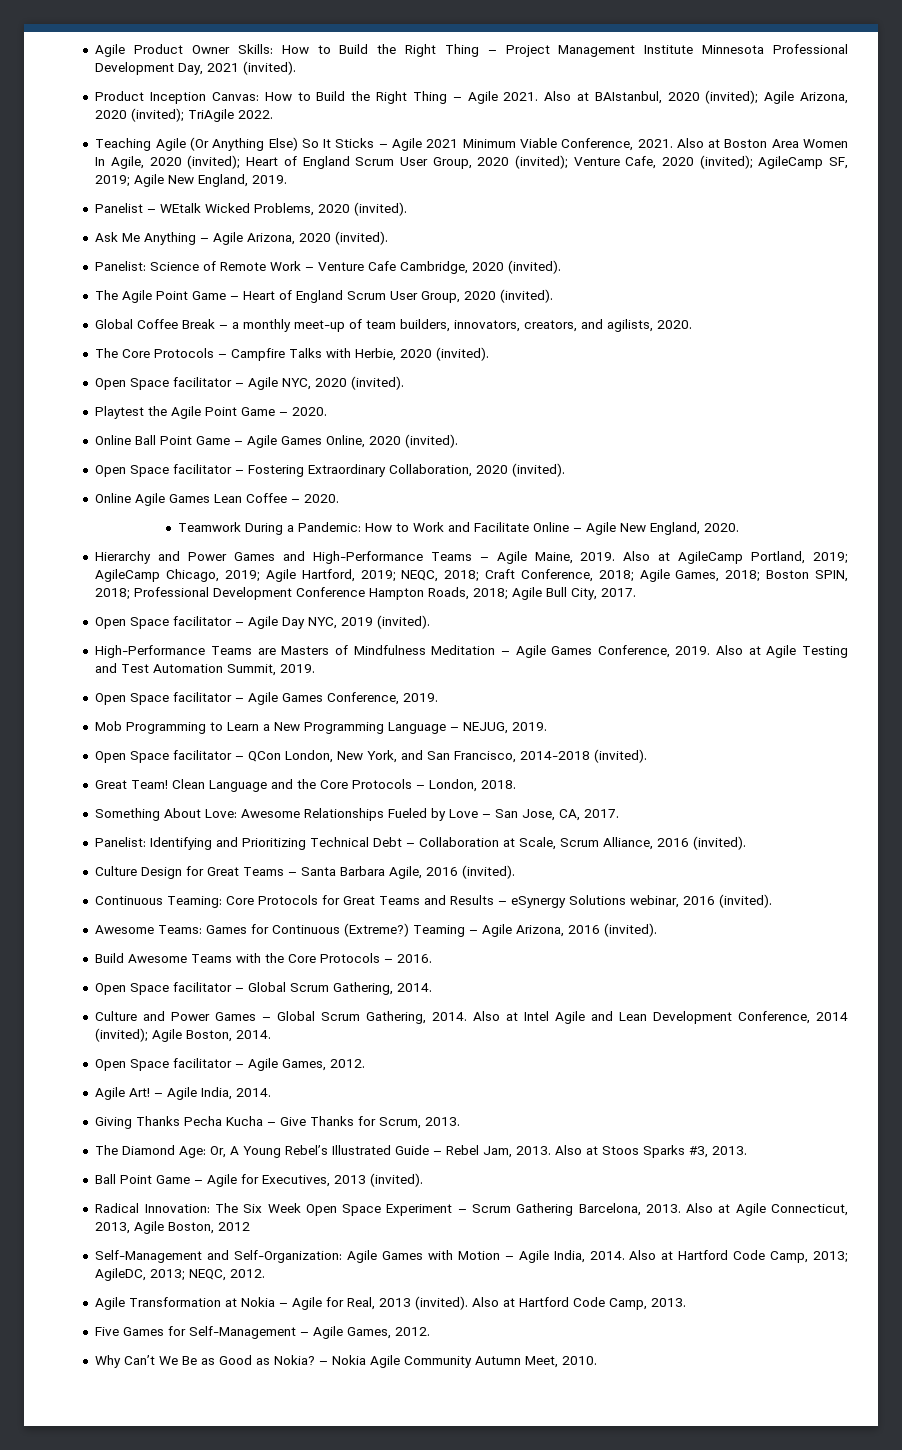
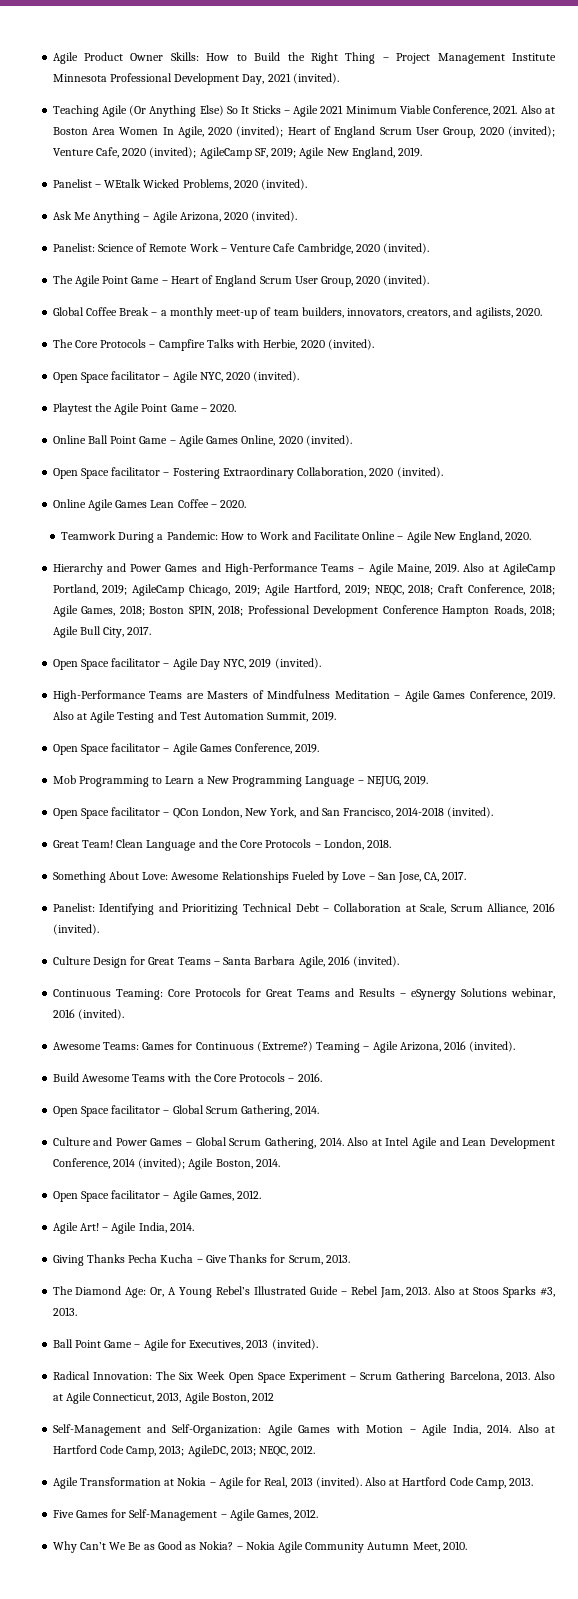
[95,90,849,104] [95,108,274,122] // Product Inception Canvas: How to Build the Right Thing – Agile 2021. Also at BAIstanbul, 2020 (invited); Agile Arizona, 2020 (invited); TriAgile 2022. -> (339, 78) none

